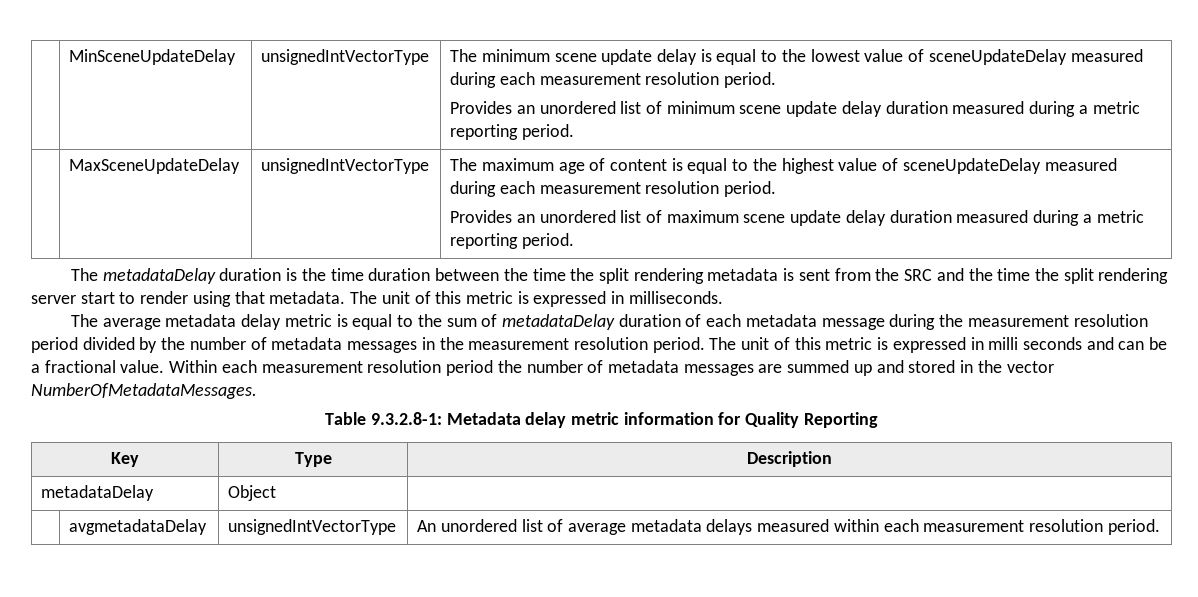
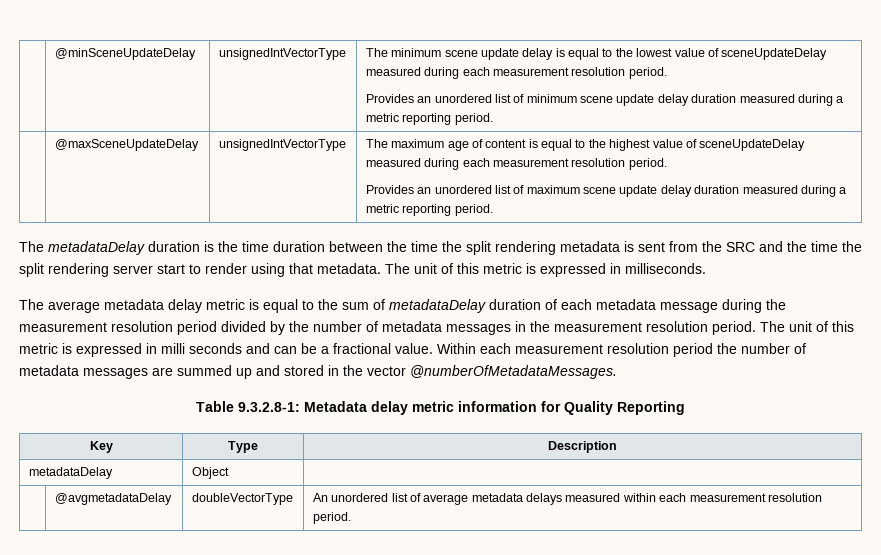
[69,49,237,65] | MinSceneUpdateDelay -> [54,48,196,60] | @minSceneUpdateDelay
[69,158,241,174] MaxSceneUpdateDelay -> [54,139,199,151] @maxSceneUpdateDelay
[31,383,257,399] NumberOfMetadataMessages. -> [410,365,617,379] @numberOfMetadataMessages.
[69,519,208,535] [228,519,397,535] avgmetadataDelay | unsignedIntVectorType -> [54,493,172,505] [191,493,293,505] @avgmetadataDelay | doubleVectorType

